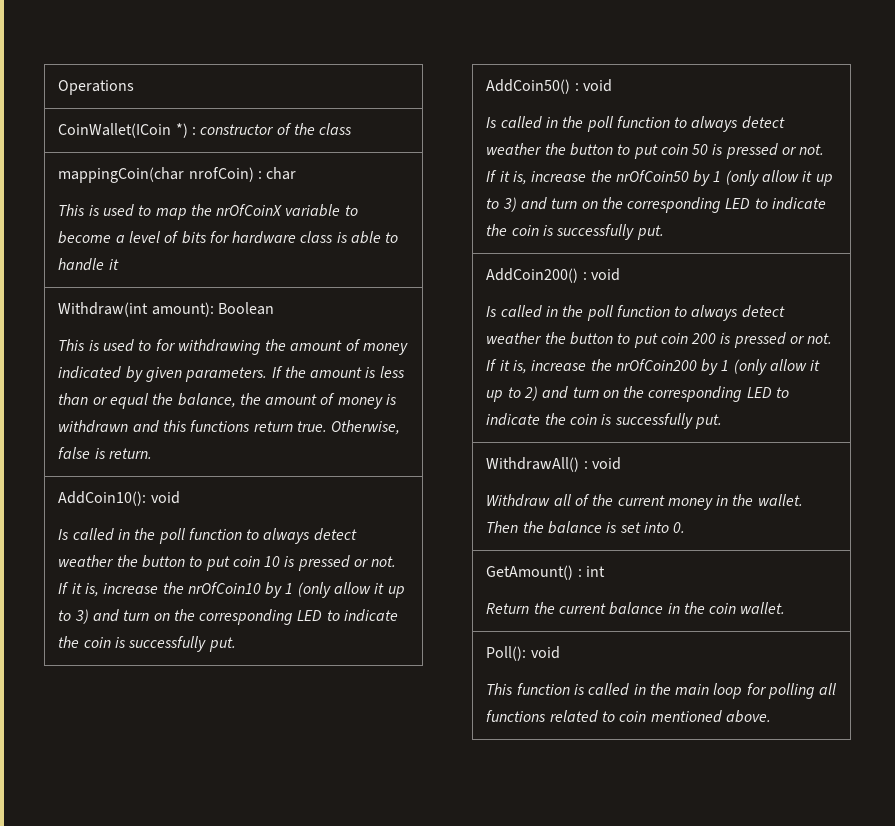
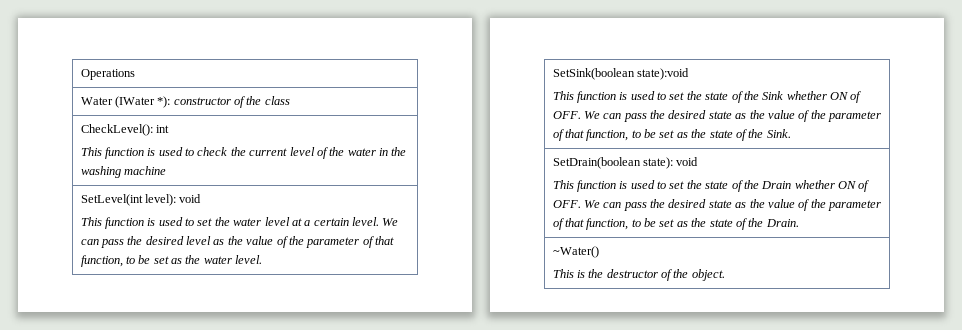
[58,123,196,138] CoinWallet(ICoin *) : -> [80,96,171,108] Water (IWater *):
[58,167,297,183] [58,204,358,220] [58,231,399,244] [58,258,119,271] [58,302,274,317] [58,339,409,355] [58,366,405,382] [58,393,398,409] [58,420,401,435] [58,447,152,459] [58,491,180,506] [58,528,357,544] [58,555,397,571] [58,582,405,598] [58,609,399,625] [58,636,236,652] [486,79,612,94] [486,116,785,132] [486,143,825,159] [486,170,833,186] [486,197,827,213] [486,224,664,240] [486,268,620,283] [486,305,785,321] [486,332,833,348] [486,359,821,375] [486,386,790,402] [486,413,722,429] [486,457,621,472] [486,494,803,510] [486,521,686,534] [486,565,605,580] [486,602,786,615] [486,646,560,661] [486,683,837,699] [486,710,771,723] mappingCoin(char nrofCoin) : char // This is used to map the nrOfCoinX variable to become a level of bits for hardware class is able to handle it // Withdraw(int amount): Boolean // This is used to for withdrawing the amount of money indicated by given parameters. If the amount is less than or equal the balance, the amount of money is withdrawn and this functions return true. Otherwise, false is return. // AddCoin10(): void // Is called in the poll function to always detect weather the button to put coin 10 is pressed or not. If it is, increase the nrOfCoin10 by 1 (only allow it up to 3) and turn on the corresponding LED to indicate the coin is successfully put. // AddCoin50() : void // Is called in the poll function to always detect weather the button to put coin 50 is pressed or not. If it is, increase the nrOfCoin50 by 1 (only allow it up to 3) and turn on the corresponding LED to indicate the coin is successfully put. // AddCoin200() : void // Is called in the poll function to always detect weather the button to put coin 200 is pressed or not. If it is, increase the nrOfCoin200 by 1 (only allow it up to 2) and turn on the corresponding LED to indicate the coin is successfully put. // WithdrawAll() : void // Withdraw all of the current money in the wallet. Then the balance is set into 0. // GetAmount() : int // Return the current balance in the coin wallet. // Poll(): void // This function is called in the main loop for polling all functions related to coin mentioned above. -> [80,124,169,136] [80,147,407,159] [80,166,166,178] [80,194,202,206] [80,217,399,229] [80,236,394,248] [80,255,263,267] [552,68,689,80] [552,91,862,103] [552,110,881,122] [552,129,791,141] [552,157,699,169] [552,180,870,192] [552,199,881,211] [552,218,799,230] [552,246,599,258] [552,269,725,281] CheckLevel(): int // This function is used to check the current level of the water in the washing machine // SetLevel(int level): void // This function is used to set the water level at a certain level. We can pass the desired level as the value of the parameter of that function, to be set as the water level. // SetSink(boolean state):void // This function is used to set the state of the Sink whether ON of OFF. We can pass the desired state as the value of the parameter of that function, to be set as the state of the Sink. // SetDrain(boolean state): void // This function is used to set the state of the Drain whether ON of OFF. We can pass the desired state as the value of the parameter of that function, to be set as the state of the Drain. // ~Water() // This is the destructor of the object.

